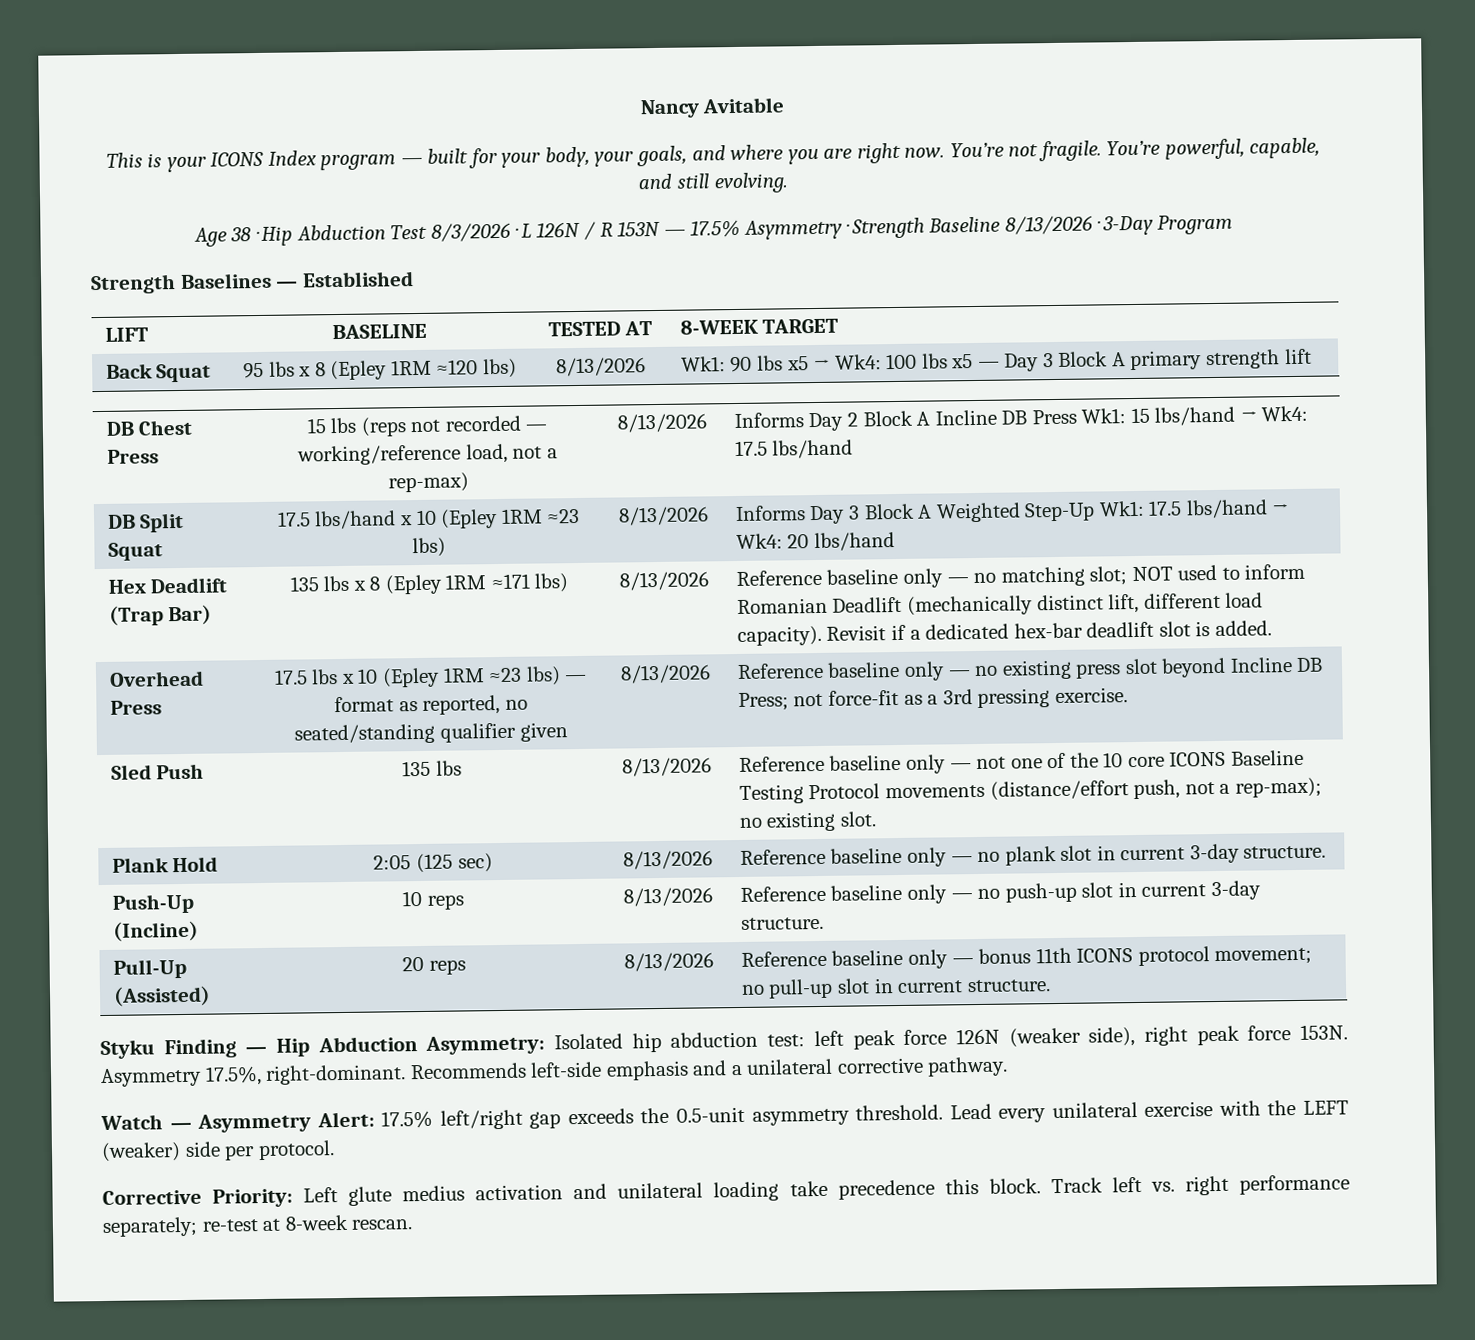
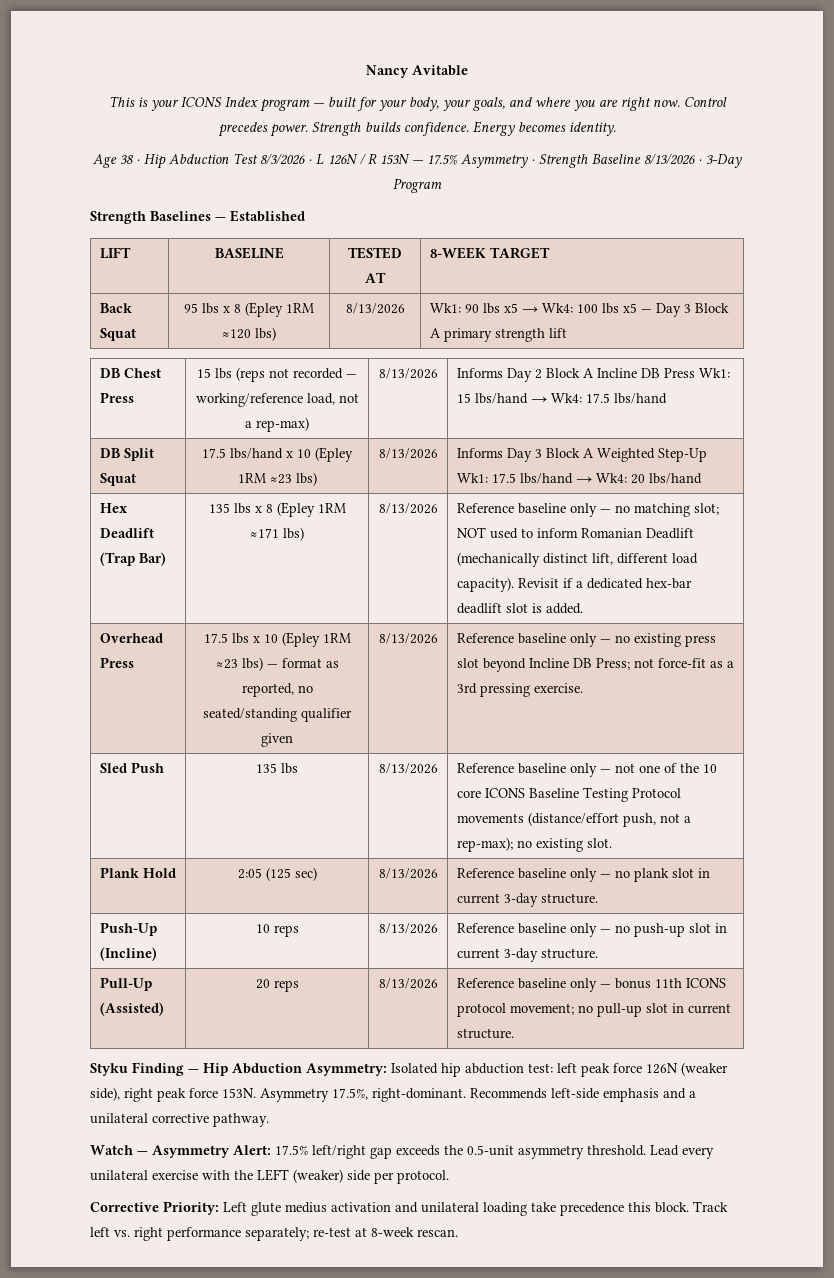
[949,137,1321,162] [638,172,789,194] You’re not fragile. You’re powerful, capable, and still evolving. -> [683,97,727,107] [217,121,616,137] Control precedes power. Strength builds confidence. Energy becomes identity.

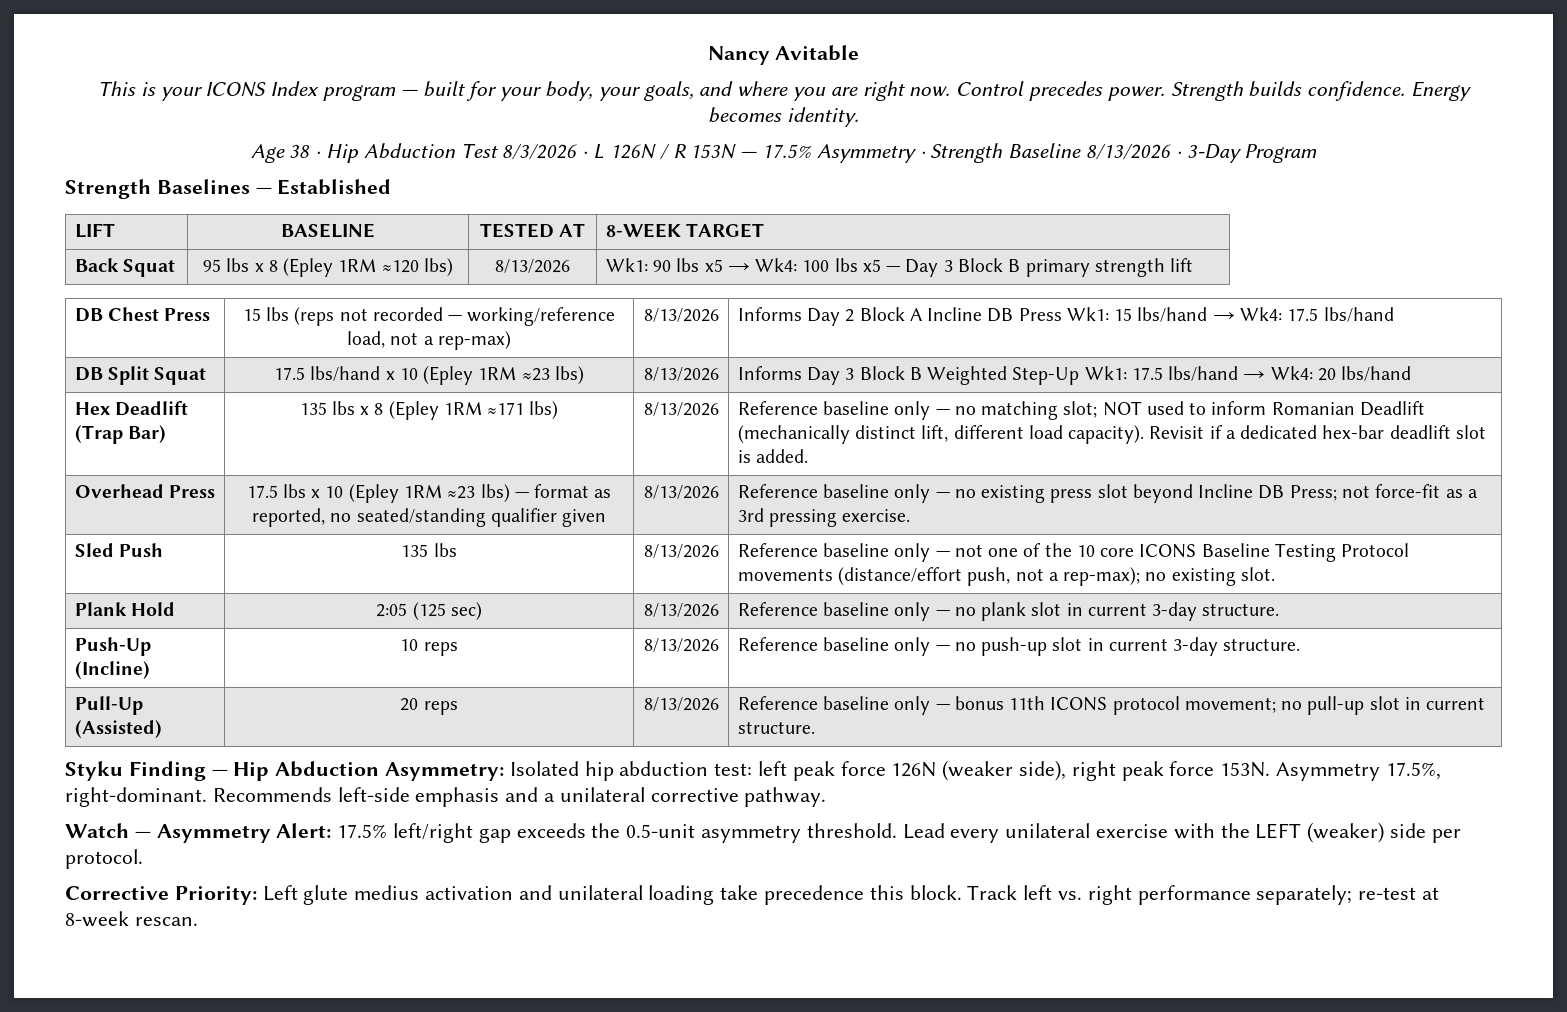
[429,328,441,338] A -> [1008,259,1021,272] B
[582,448,594,458] A -> [909,367,922,380] B

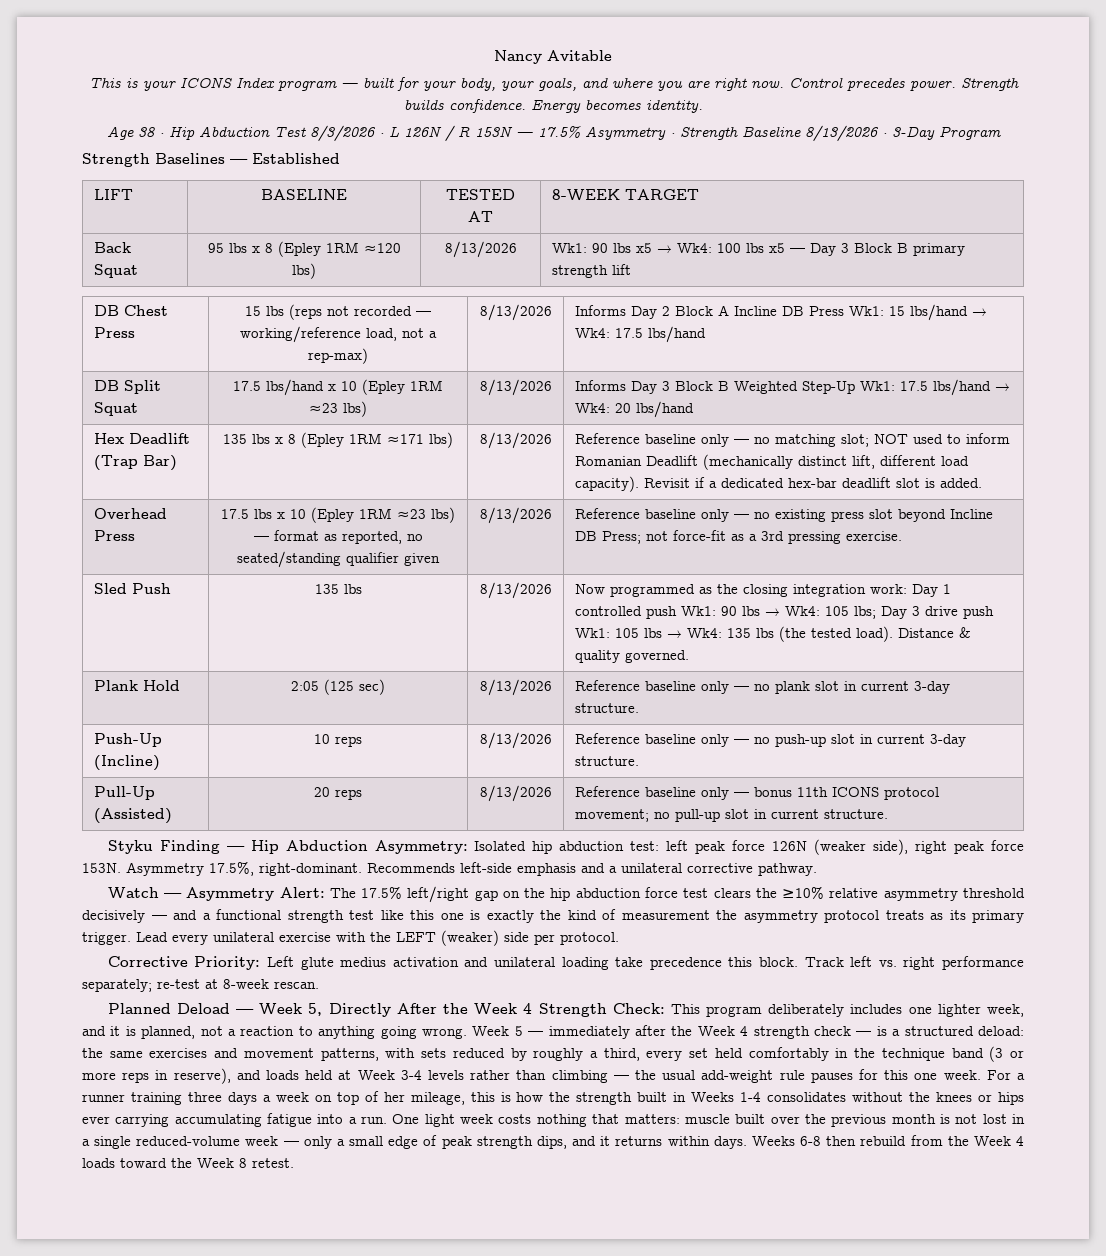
[737,543,1410,562] [737,567,1275,586] Reference baseline only — not one of the 10 core ICONS Baseline Testing Protocol movements (distance/effort push, not a rep-max); no existing slot. -> [574,584,951,597] [574,606,994,619] [574,626,971,642] [574,650,689,663] Now programmed as the closing integration work: Day 1 controlled push Wk1: 90 lbs → Wk4: 105 lbs; Day 3 drive push Wk1: 105 lbs → Wk4: 135 lbs (the tested load). Distance & quality governed.
(332, 830) none -> [329,888,356,898] The
[516,823,897,843] exceeds the 0.5-unit asymmetry threshold. -> [502,886,1026,901] [82,909,1024,923] [82,932,131,945] on the hip abduction force test clears the ≥10% relative asymmetry threshold decisively — and a functional strength test like this one is exactly the kind of measurement the asymmetry protocol treats as its primary trigger.
(198, 921) none -> [107,1003,1024,1017] [82,1025,1024,1039] [82,1046,1025,1062] [82,1068,1026,1084] [82,1091,1025,1105] [82,1113,1025,1127] [82,1135,1024,1149] [82,1158,294,1168] // Planned Deload — Week 5, Directly After the Week 4 Strength Check: This program deliberately includes one lighter week, and it is planned, not a reaction to anything going wrong. Week 5 — immediately after the Week 4 strength check — is a structured deload: the same exercises and movement patterns, with sets reduced by roughly a third, every set held comfortably in the technique band (3 or more reps in reserve), and loads held at Week 3-4 levels rather than climbing — the usual add-weight rule pauses for this one week. For a runner training three days a week on top of her mileage, this is how the strength built in Weeks 1-4 consolidates without the knees or hips ever carrying accumulating fatigue into a run. One light week costs nothing that matters: muscle built over the previous month is not lost in a single reduced-volume week — only a small edge of peak strength dips, and it returns within days. Weeks 6-8 then rebuild from the Week 4 loads toward the Week 8 retest.

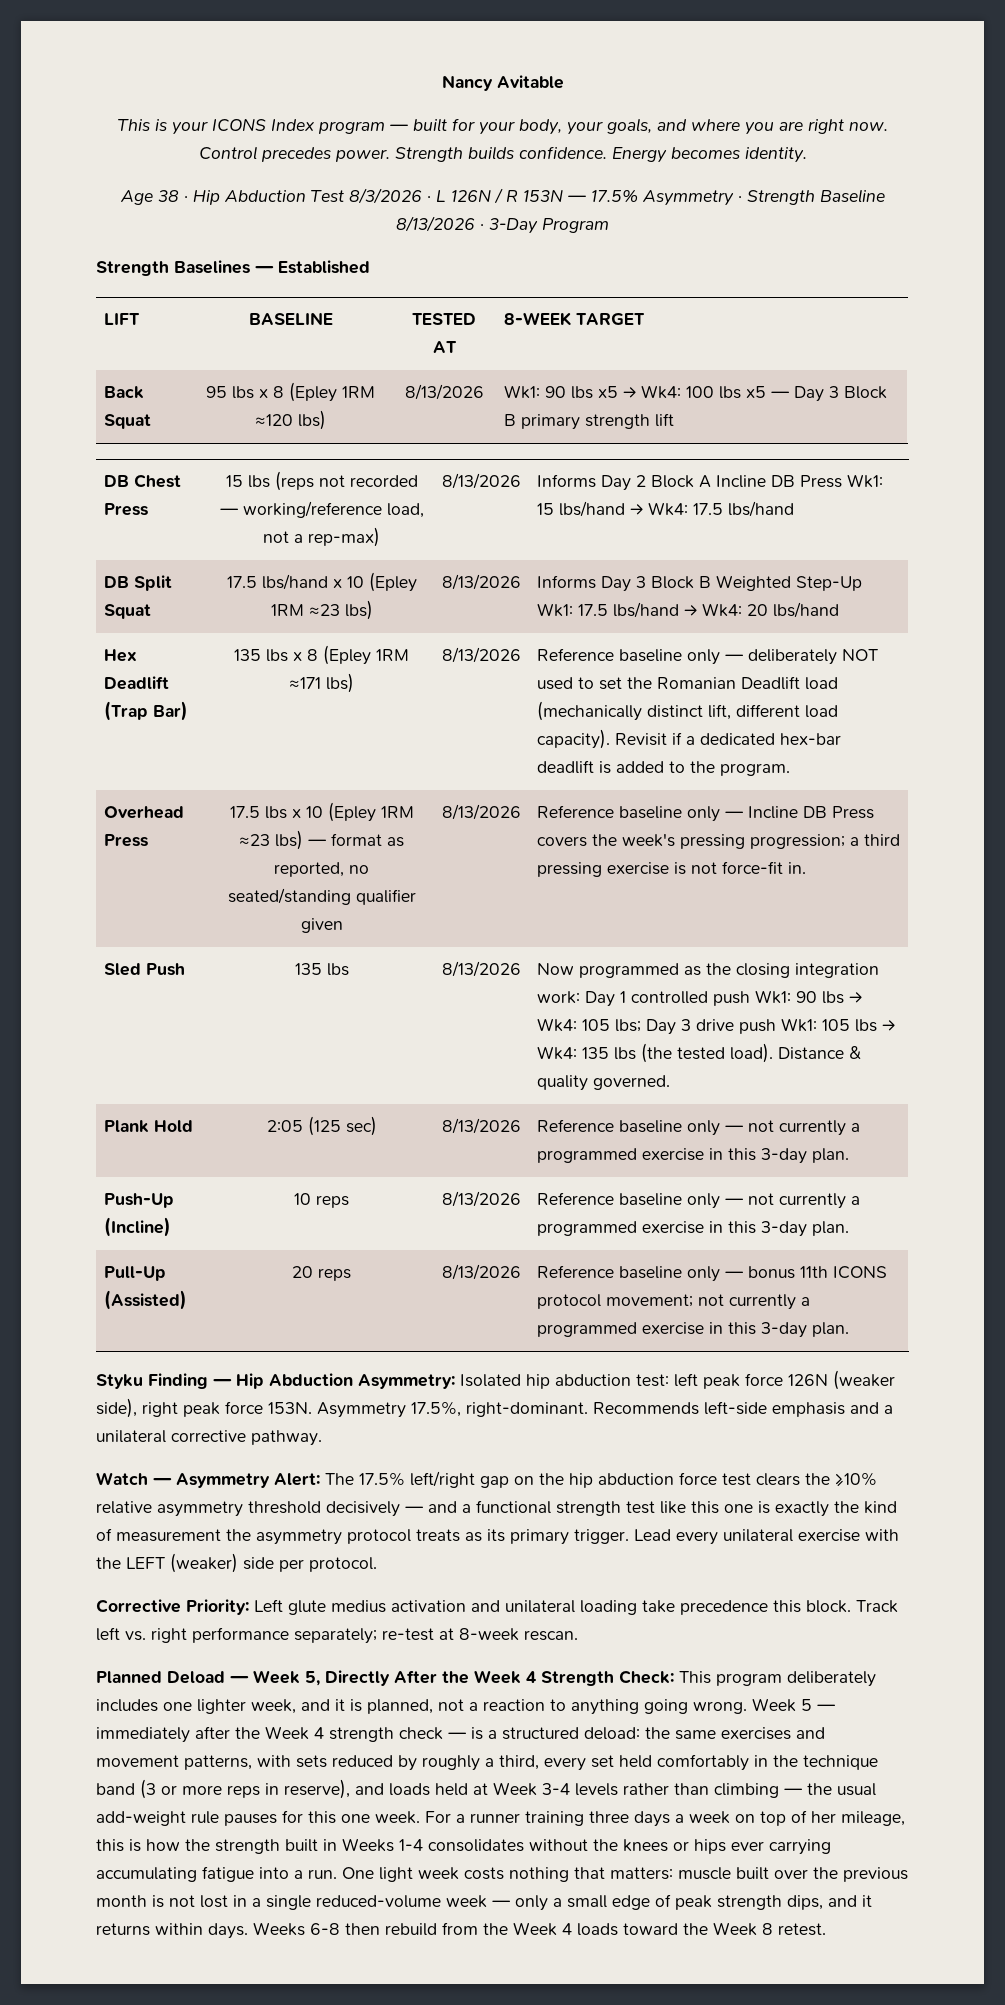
[753,434,869,447] no matching slot; -> [748,649,838,665] deliberately
[965,433,1010,444] inform -> [599,677,653,690] set the
(698, 460) none -> [805,677,839,690] load
[895,478,982,488] slot is added. -> [599,761,791,776] is added to the program.
[753,509,993,522] [574,530,902,544] no existing press slot beyond Incline DB Press; not force-fit as a 3rd pressing exercise. -> [748,806,875,819] [537,833,901,849] [537,861,807,877] Incline DB Press covers the week's pressing progression; a third pressing exercise is not force-fit in.
[753,681,950,694] [574,703,639,713] no plank slot in current 3-day structure. -> [748,1120,861,1136] [537,1148,850,1164] not currently a programmed exercise in this 3-day plan.
[753,734,966,747] [574,756,639,766] no push-up slot in current 3-day structure. -> [748,1193,861,1209] [537,1221,850,1237] not currently a programmed exercise in this 3-day plan.
[653,809,888,822] no pull-up slot in current structure. -> [698,1294,811,1310] [537,1322,850,1338] not currently a programmed exercise in this 3-day plan.

